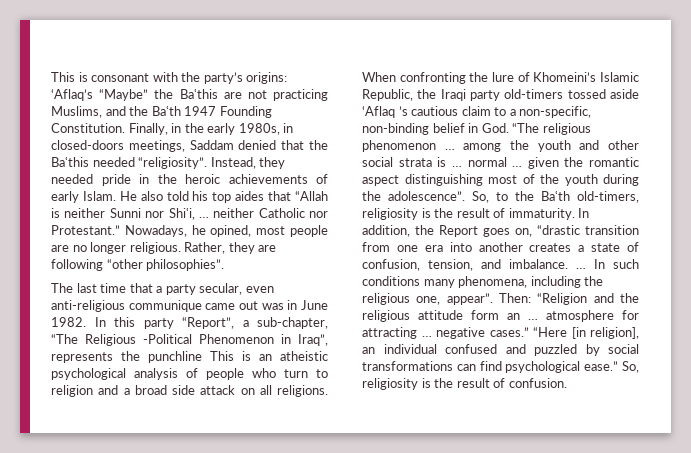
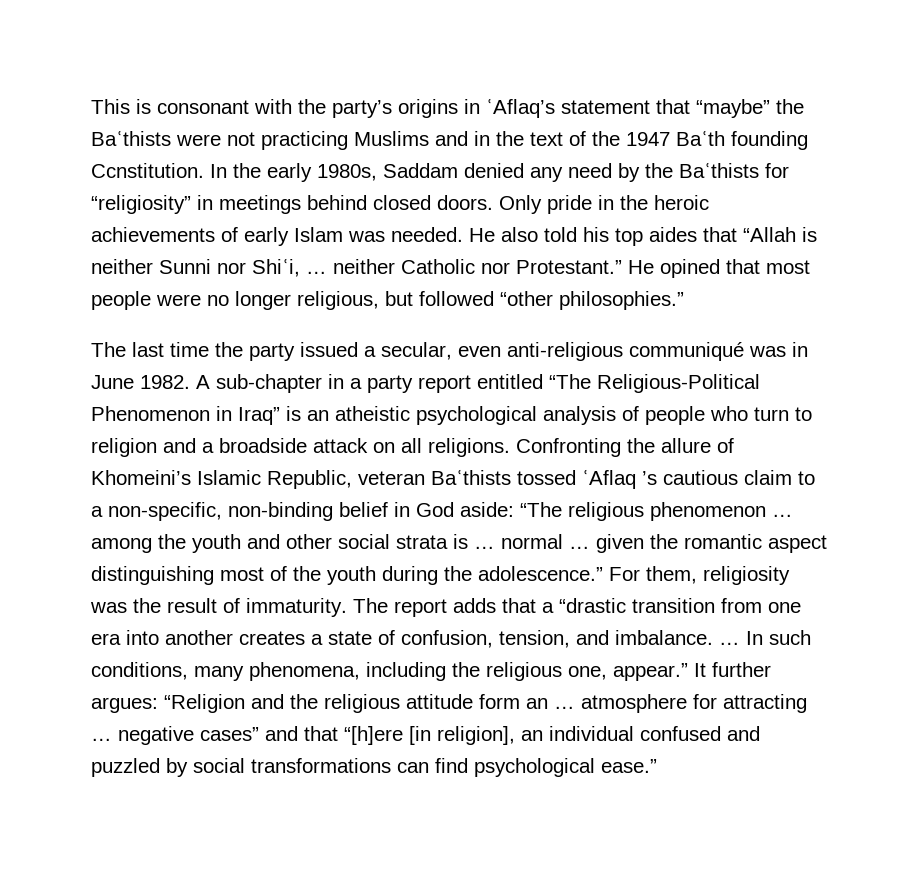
[246,72,288,84] [51,89,328,101] [51,106,272,118] [51,123,294,135] [51,140,329,152] [51,157,286,169] [51,174,93,184] origins: ‘Aflaq’s “Maybe” the Baʿthis are not practicing Muslims, and the Baʿth 1947 Founding Constitution. Finally, in the early 1980s, in closed-doors meetings, Saddam denied that the Baʿthis needed “religiosity”. Instead, they needed -> [398,98,804,118] [91,130,808,150] [91,162,789,182] [91,195,542,214] origins in ʿAflaq’s statement that “maybe” the Baʿthists were not practicing Muslims and in the text of the 1947 Baʿth founding Ccnstitution. In the early 1980s, Saddam denied any need by the Baʿthists for “religiosity” in meetings behind closed doors. Only
[82,191,116,201] Islam. -> [294,227,463,242] Islam was needed.
[124,225,252,237] Nowadays, he opined, -> [628,259,760,278] He opined that
[51,245,69,252] are -> [156,294,201,306] were
[129,242,277,254] [51,259,225,271] [51,283,274,295] [51,300,328,312] [51,317,328,329] [51,334,328,346] [51,351,234,363] religious. Rather, they are following “other philosophies”. // The last time that a party secular, even anti-religious communique came out was in June 1982. In this party “Report”, a sub-chapter, “The Religious -Political Phenomenon in Iraq”, represents the punchline This -> [297,291,684,310] [91,342,808,361] [91,374,760,393] [91,406,280,425] religious, but followed “other philosophies.” // The last time the party issued a secular, even anti-religious communiqué was in June 1982. A sub-chapter in a party report entitled “The Religious-Political Phenomenon in Iraq”
[134,385,195,395] broad side -> [219,438,307,453] broadside
[362,72,639,84] [362,89,639,101] [362,106,395,118] When confronting the lure of Khomeini’s Islamic Republic, the Iraqi party old-timers tossed aside ‘Aflaq -> [516,438,734,457] [91,469,636,489] Confronting the allure of Khomeini’s Islamic Republic, veteran Baʿthists tossed ʿAflaq
[481,123,509,133] God. -> [416,502,514,517] God aside:
[388,191,639,203] [362,208,590,220] [362,225,532,237] adolescence”. So, to the Baʿth old-timers, religiosity is the result of immaturity. In addition, the Report goes on, -> [478,566,790,585] [90,598,554,617] adolescence.” For them, religiosity was the result of immaturity. The report adds that a
[362,276,420,286] conditions -> [91,662,188,680] conditions,
[446,293,531,305] appear”. Then: -> [613,662,771,681] [91,697,158,713] appear.” It further argues:
[489,327,567,337] cases.” “Here -> [200,726,403,745] cases” and that “[h]ere
[622,361,639,373] [362,378,567,390] So, religiosity is the result of confusion. -> (657, 766) none

